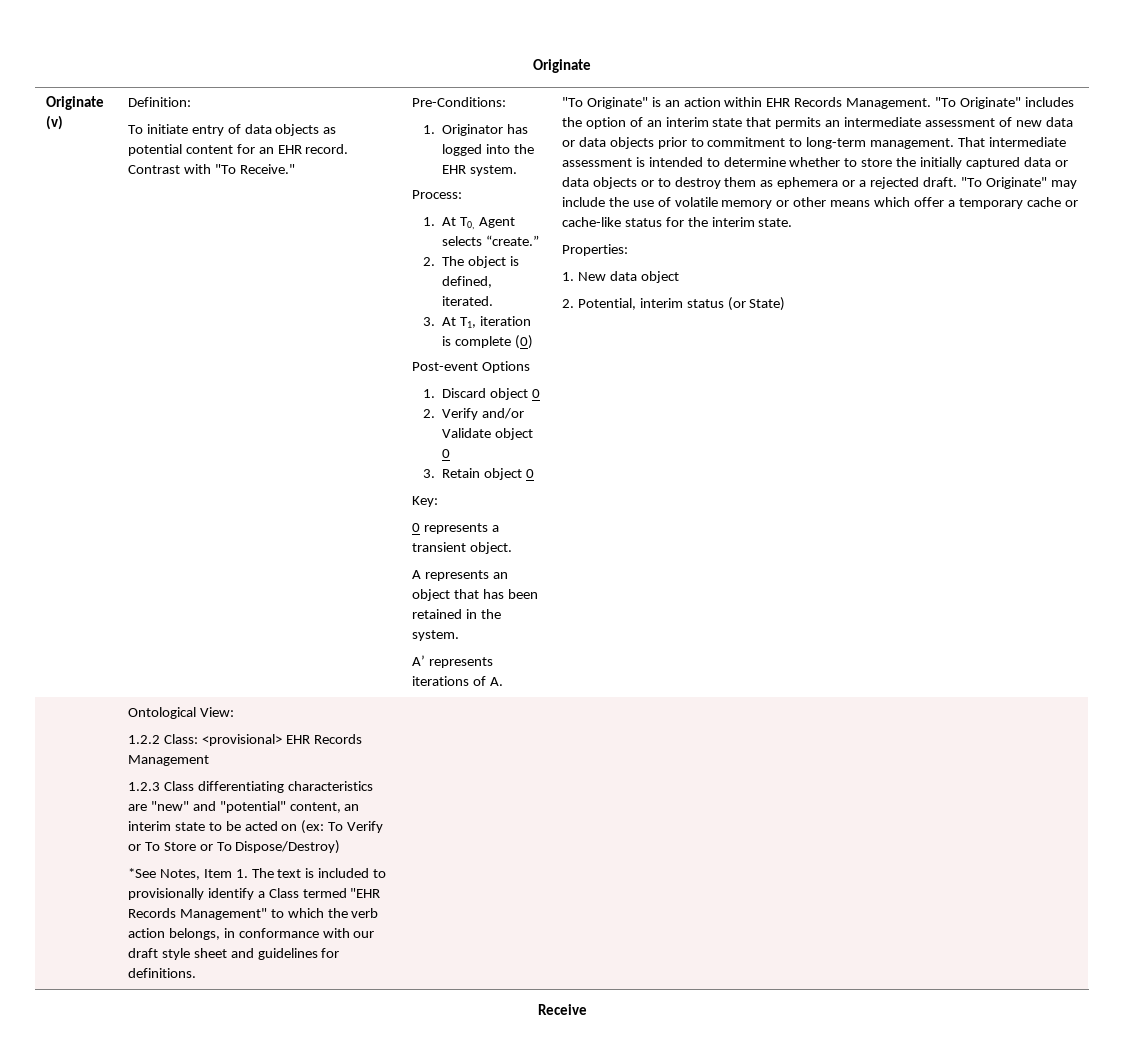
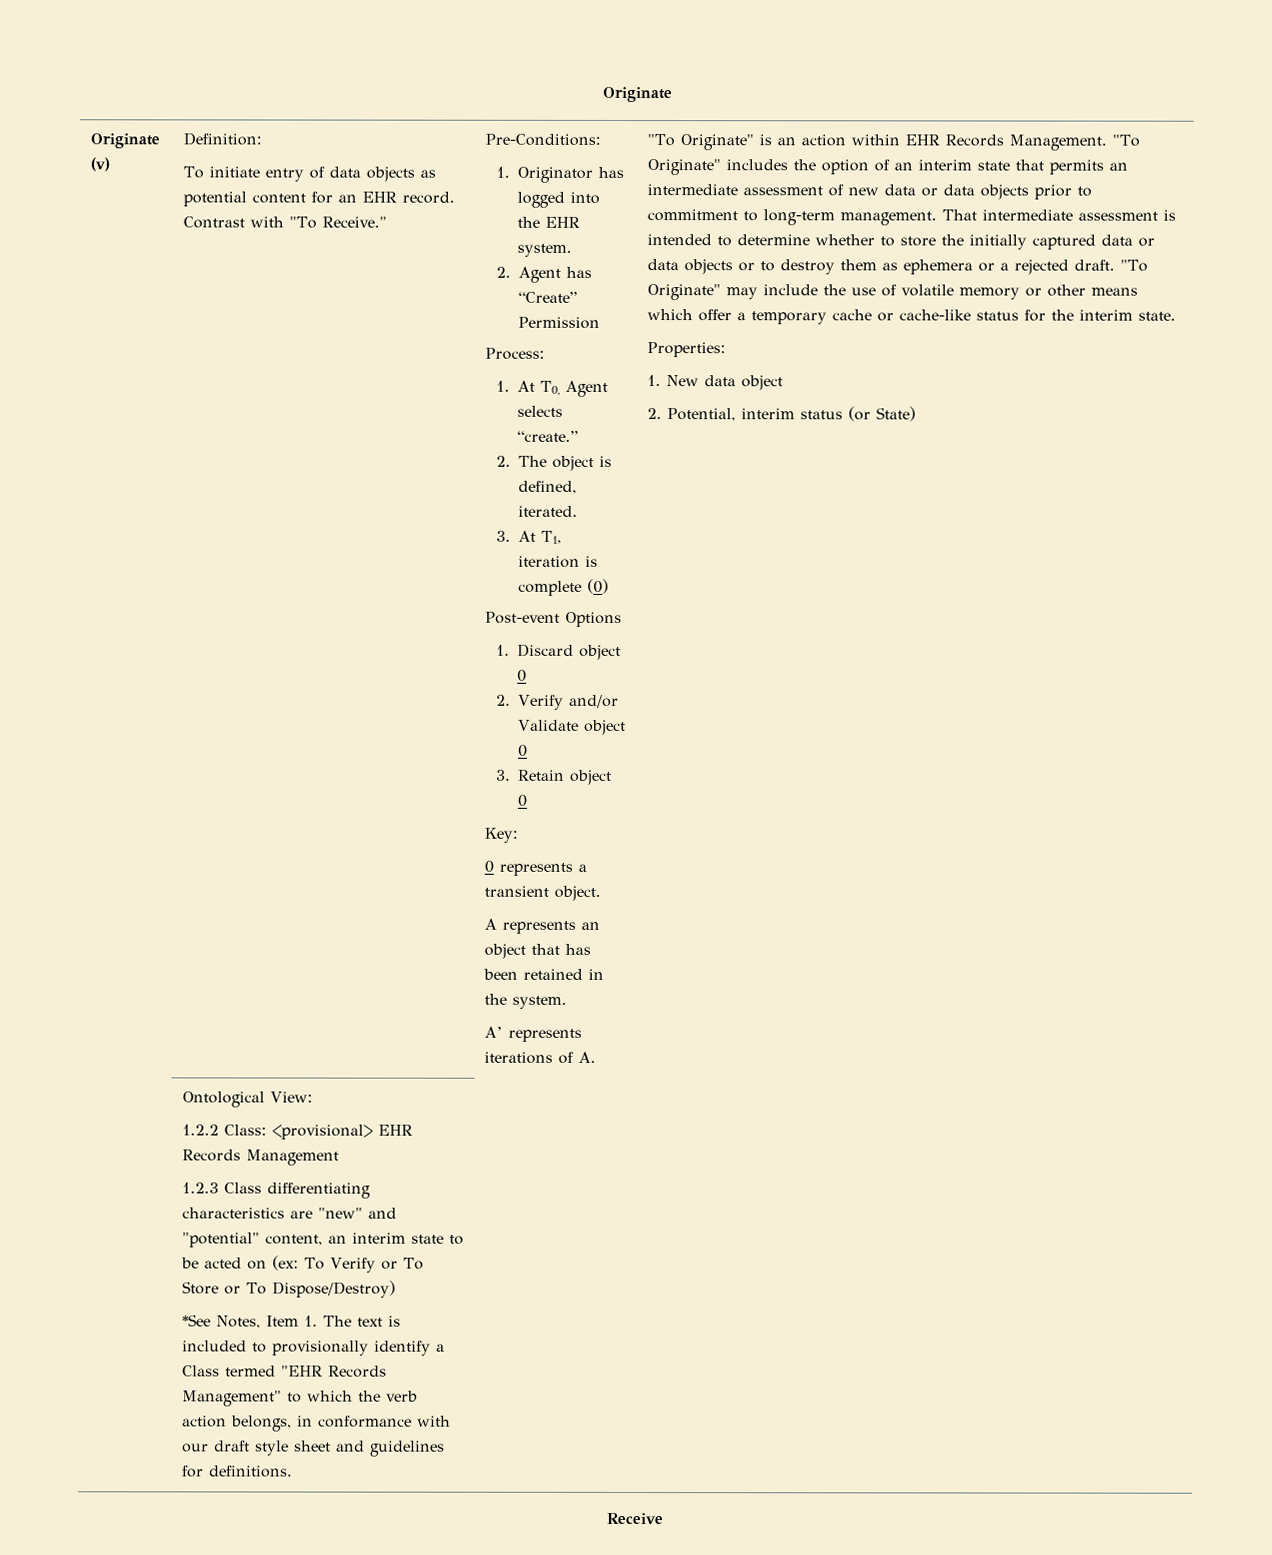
(518, 170) none -> [496,266,593,283] [518,291,578,303] [518,316,601,329] // 2. Agent has “Create” Permission

